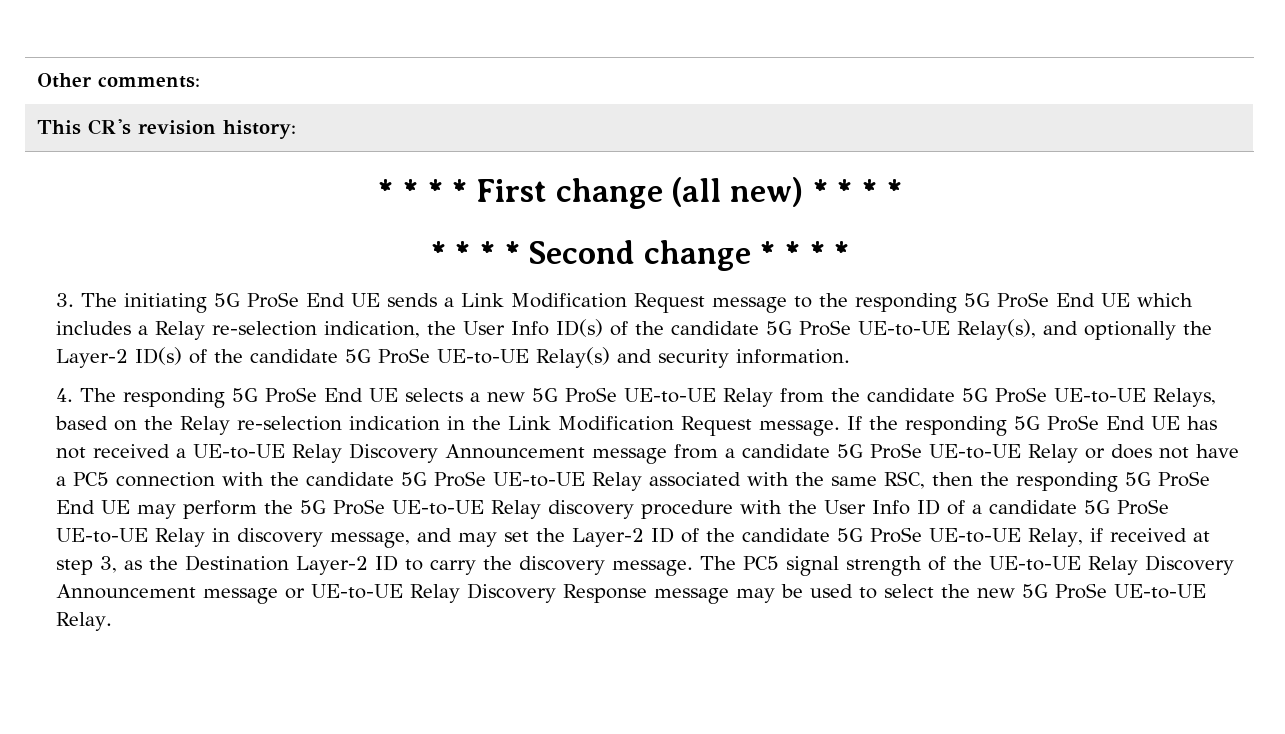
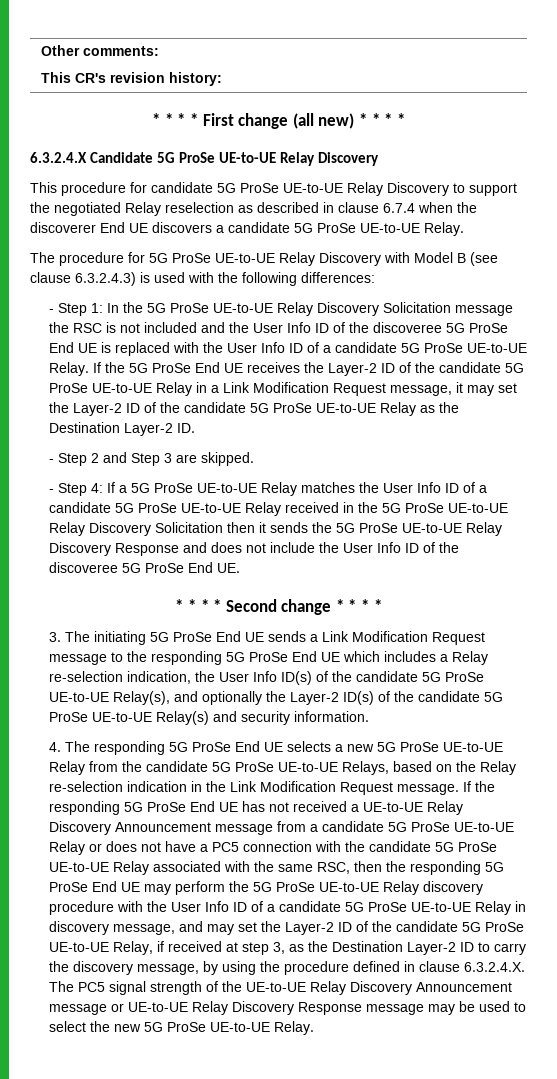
(902, 190) none -> [30,152,380,166] [30,182,517,196] [30,202,477,216] [30,222,464,236] [30,252,498,266] [30,272,375,286] [48,302,513,316] [48,322,508,333] [48,342,527,356] [48,362,524,376] [48,382,517,396] [48,402,459,416] [48,422,195,436] [48,452,254,466] [48,482,487,496] [48,502,508,516] [48,522,502,536] [48,542,459,556] [48,562,240,573] // 6.3.2.4.X Candidate 5G ProSe UE-to-UE Relay Discovery // This procedure for candidate 5G ProSe UE-to-UE Relay Discovery to support the negotiated Relay reselection as described in clause 6.7.4 when the discoverer End UE discovers a candidate 5G ProSe UE-to-UE Relay. // The procedure for 5G ProSe UE-to-UE Relay Discovery with Model B (see clause 6.3.2.4.3) is used with the following differences: // - Step 1: In the 5G ProSe UE-to-UE Relay Discovery Solicitation message the RSC is not included and the User Info ID of the discoveree 5G ProSe End UE is replaced with the User Info ID of a candidate 5G ProSe UE-to-UE Relay. If the 5G ProSe End UE receives the Layer-2 ID of the candidate 5G ProSe UE-to-UE Relay in a Link Modification Request message, it may set the Layer-2 ID of the candidate 5G ProSe UE-to-UE Relay as the Destination Layer-2 ID. // - Step 2 and Step 3 are skipped. // - Step 4: If a 5G ProSe UE-to-UE Relay matches the User Info ID of a candidate 5G ProSe UE-to-UE Relay received in the 5G ProSe UE-to-UE Relay Discovery Solicitation then it sends the 5G ProSe UE-to-UE Relay Discovery Response and does not include the User Info ID of the discoveree 5G ProSe End UE.
[612,560,694,576] message. -> [136,961,525,975] message, by using the procedure defined in clause 6.3.2.4.X.

